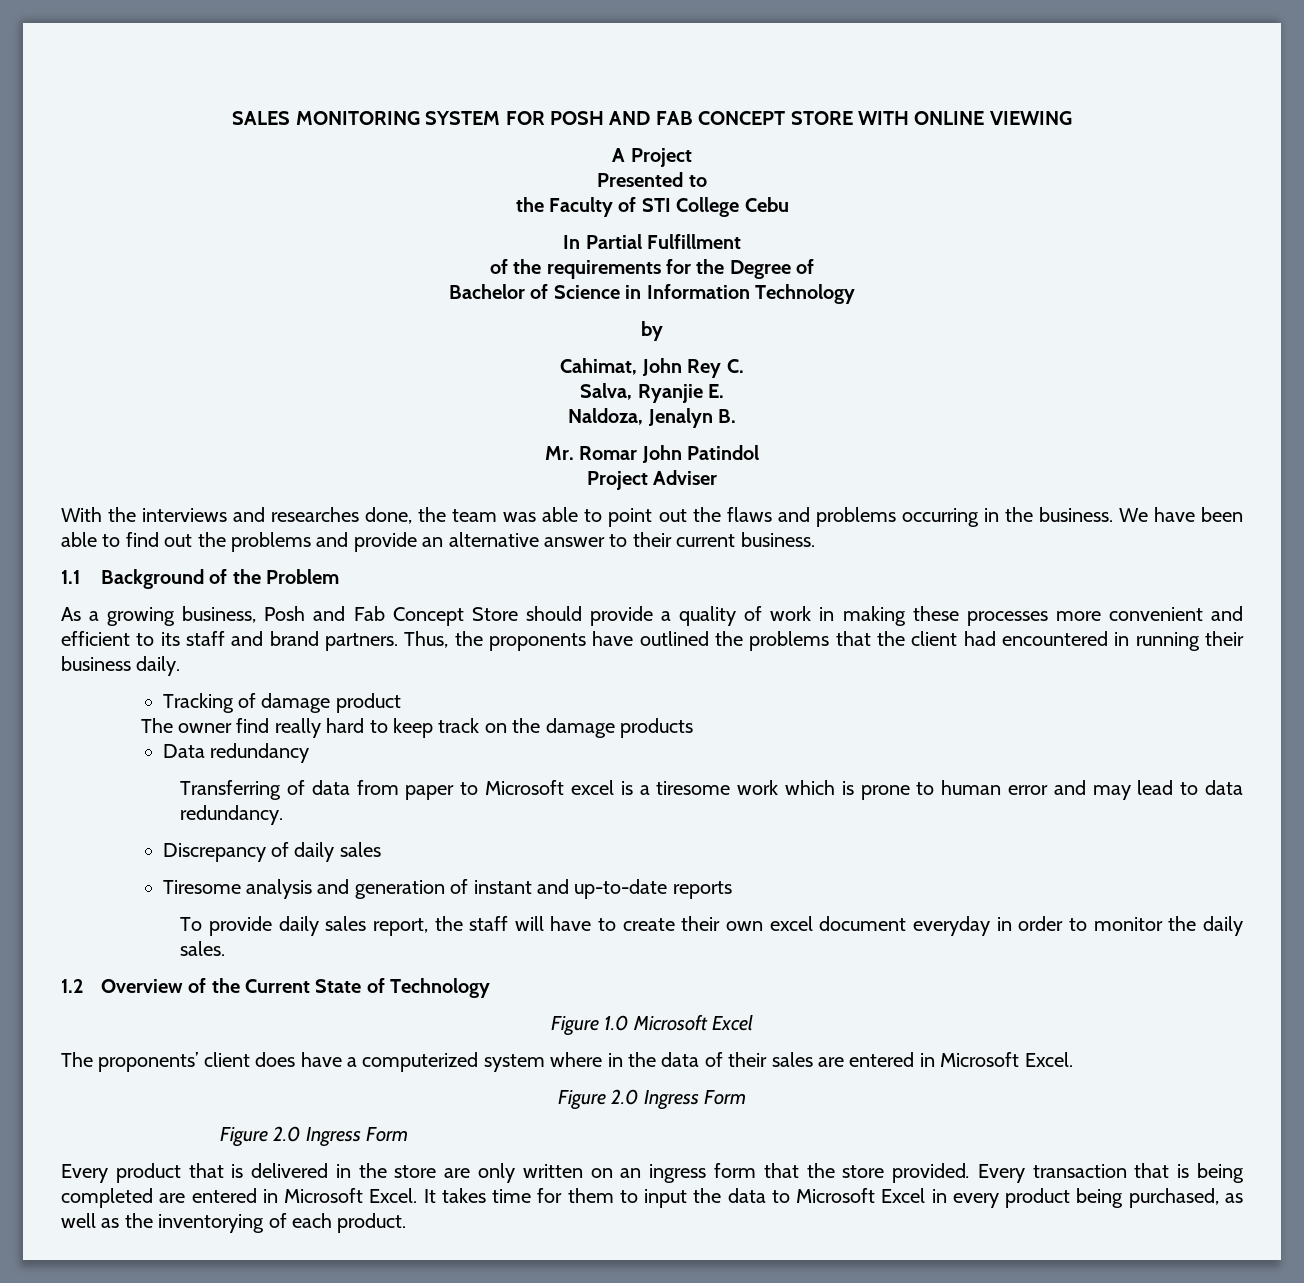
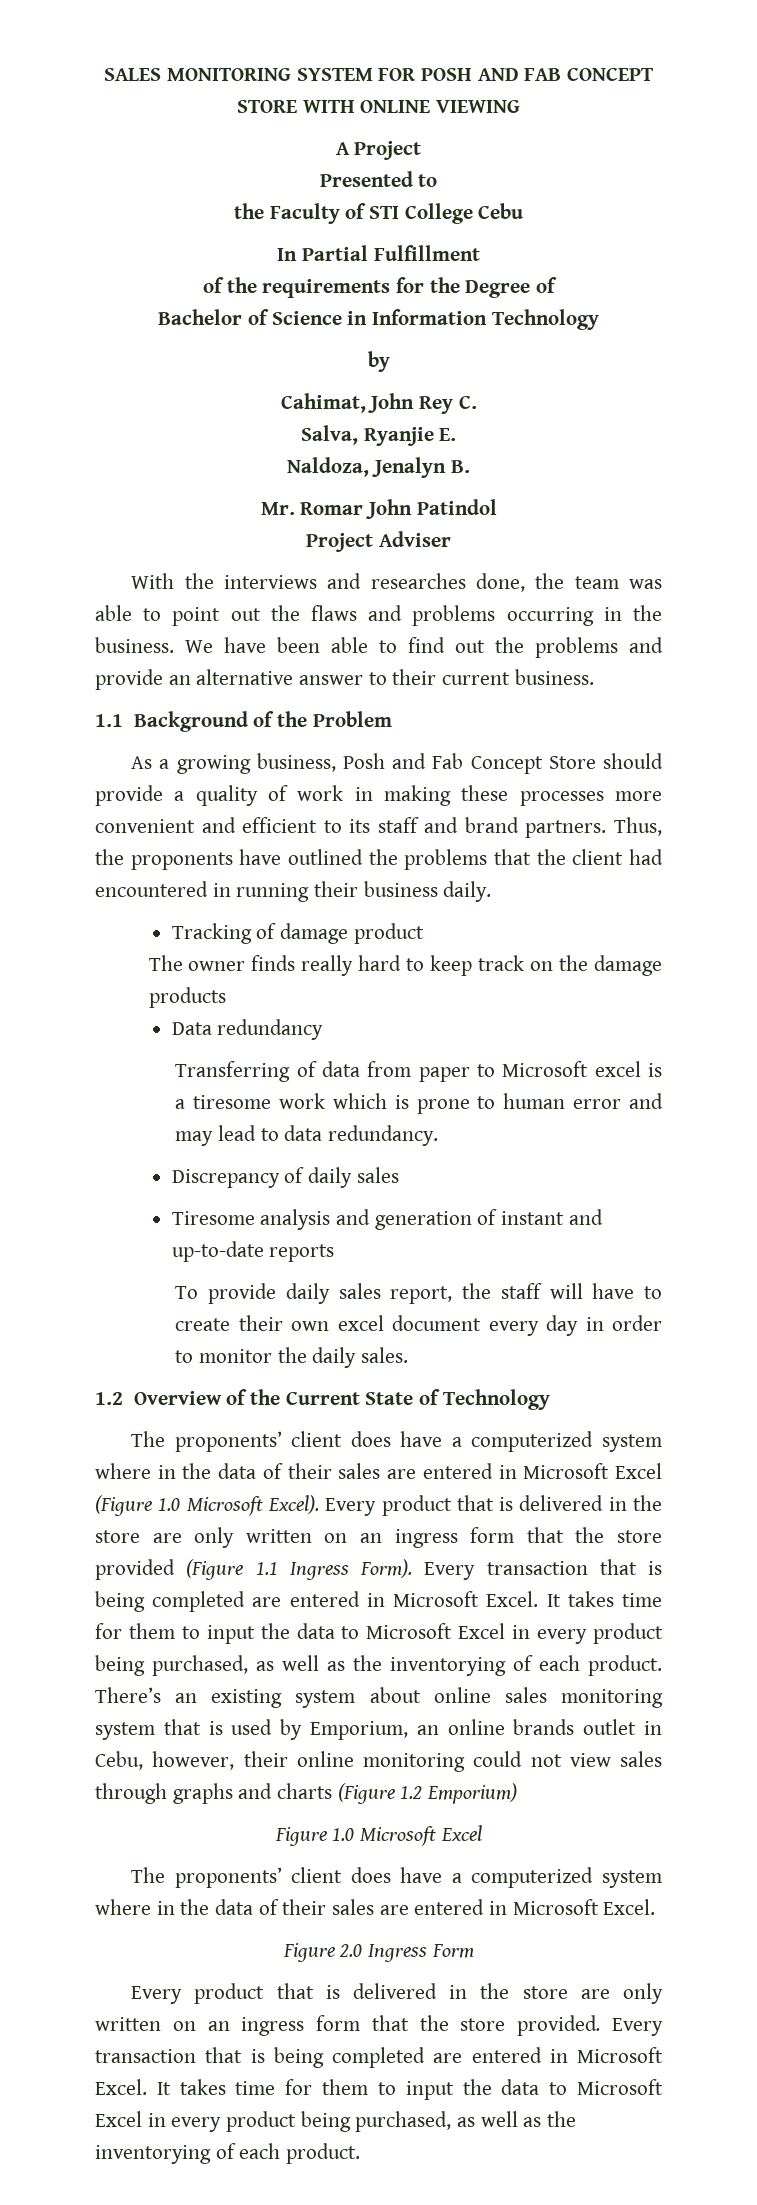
[236,718,270,733] find -> [251,955,296,971] finds
[913,916,991,936] everyday -> [488,1315,579,1336] every day
(491, 988) none -> [131,1431,662,1452] [95,1463,662,1479] [95,1495,662,1516] [95,1527,663,1548] [95,1559,662,1580] [95,1591,662,1612] [95,1623,664,1644] [95,1655,662,1676] [95,1687,664,1708] [95,1719,662,1740] [95,1751,662,1772] [95,1783,518,1804] // The proponents’ client does have a computerized system where in the data of their sales are entered in Microsoft Excel (Figure 1.0 Microsoft Excel). Every product that is delivered in the store are only written on an ingress form that the store provided (Figure 1.1 Ingress Form). Every transaction that is being completed are entered in Microsoft Excel. It takes time for them to input the data to Microsoft Excel in every product being purchased, as well as the inventorying of each product. There’s an existing system about online sales monitoring system that is used by Emporium, an online brands outlet in Cebu, however, their online monitoring could not view sales through graphs and charts (Figure 1.2 Emporium)
[220,1126,409,1147] // Figure 2.0 Ingress Form -> (474, 1951) none

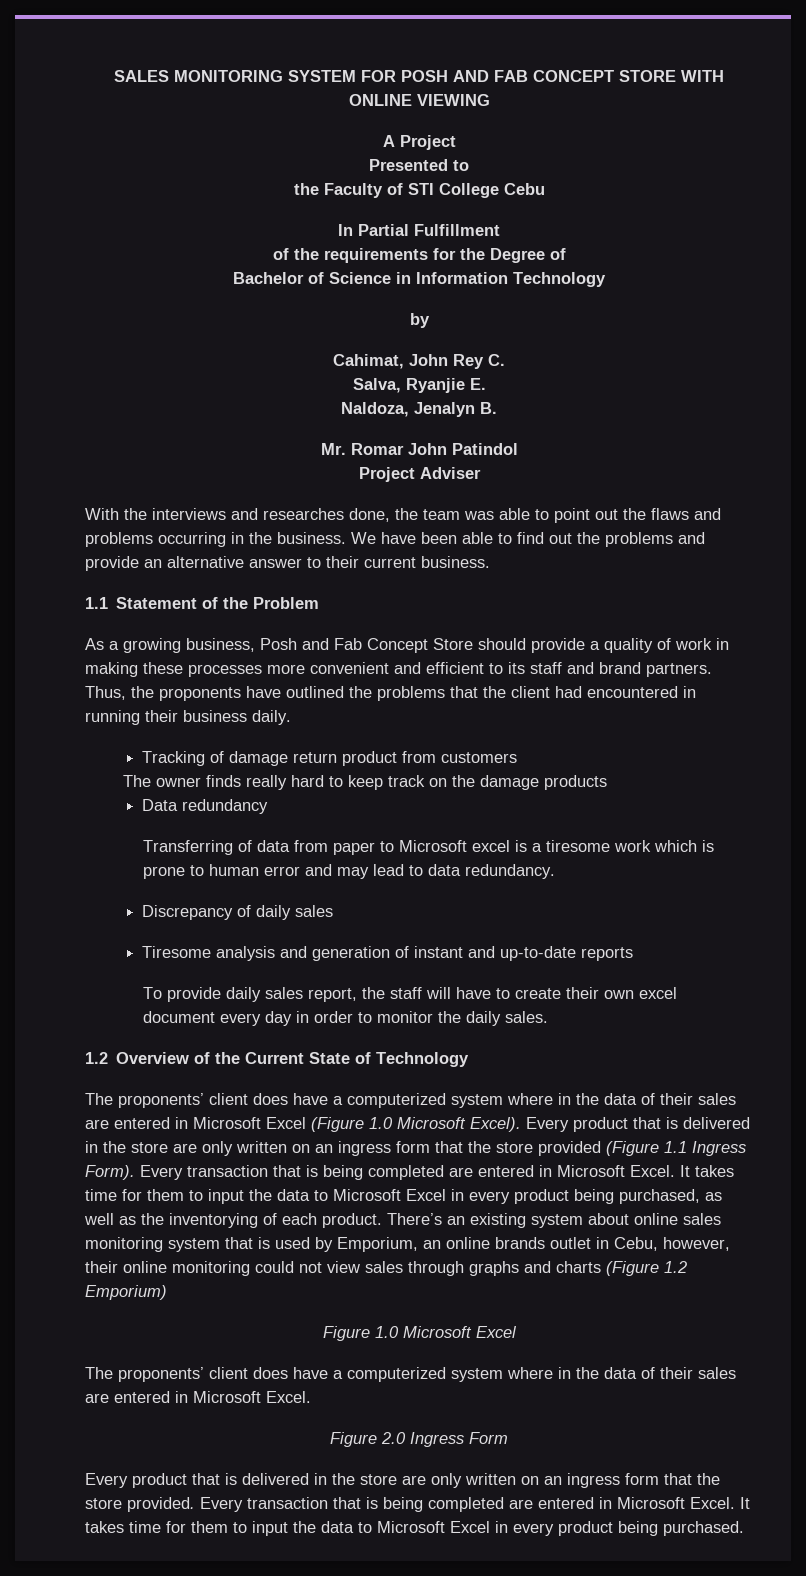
[133,711,248,732] Background -> [116,597,198,609] Statement
[353,923,424,944] product -> [292,751,517,766] return product from customers
[355,2111,577,2132] [95,2143,361,2164] purchased, as well as the inventorying of each product. -> [663,1521,744,1536] purchased.

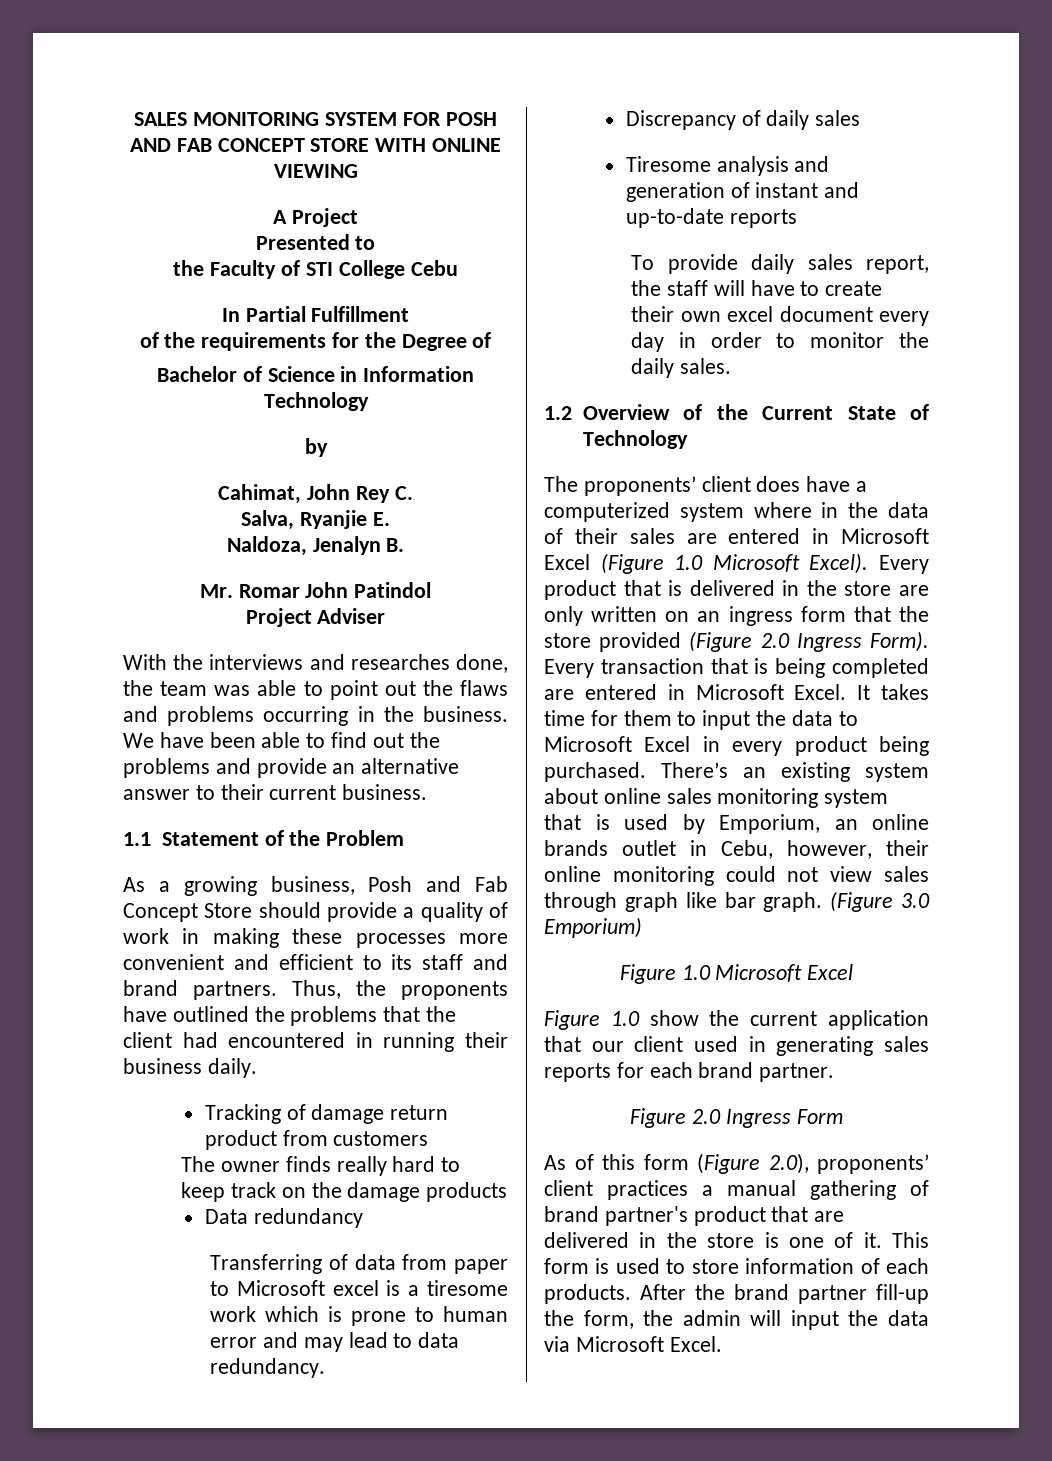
[664,1141,687,1153] 1.1 -> [760,633,790,648] 2.0
[619,1189,722,1204] [84,1213,382,1228] purchased, as well as the inventorying of each product. -> [544,762,646,782] purchased.
[469,1261,687,1276] graphs and charts (Figure 1.2 -> [624,891,930,912] graph like bar graph. (Figure 3.0
[85,1367,736,1382] [85,1391,311,1403] [330,1432,508,1447] [85,1473,720,1488] [85,1497,750,1512] [85,1521,744,1536] The proponents’ client does have a computerized system where in the data of their sales are entered in Microsoft Excel. // Figure 2.0 Ingress Form // Every product that is delivered in the store are only written on an ingress form that the store provided. Every transaction that is being completed are entered in Microsoft Excel. It takes time for them to input the data to Microsoft Excel in every product being purchased. -> [544,1010,929,1030] [544,1036,929,1056] [544,1062,835,1082] [630,1108,843,1128] [544,1153,929,1174] [544,1180,929,1200] [544,1206,845,1226] [544,1232,929,1248] [544,1258,929,1274] [544,1284,929,1304] [544,1310,929,1330] [544,1336,722,1352] Figure 1.0 show the current application that our client used in generating sales reports for each brand partner. // Figure 2.0 Ingress Form // As of this form (Figure 2.0), proponents’ client practices a manual gathering of brand partner's product that are delivered in the store is one of it. This form is used to store information of each products. After the brand partner fill-up the form, the admin will input the data via Microsoft Excel.

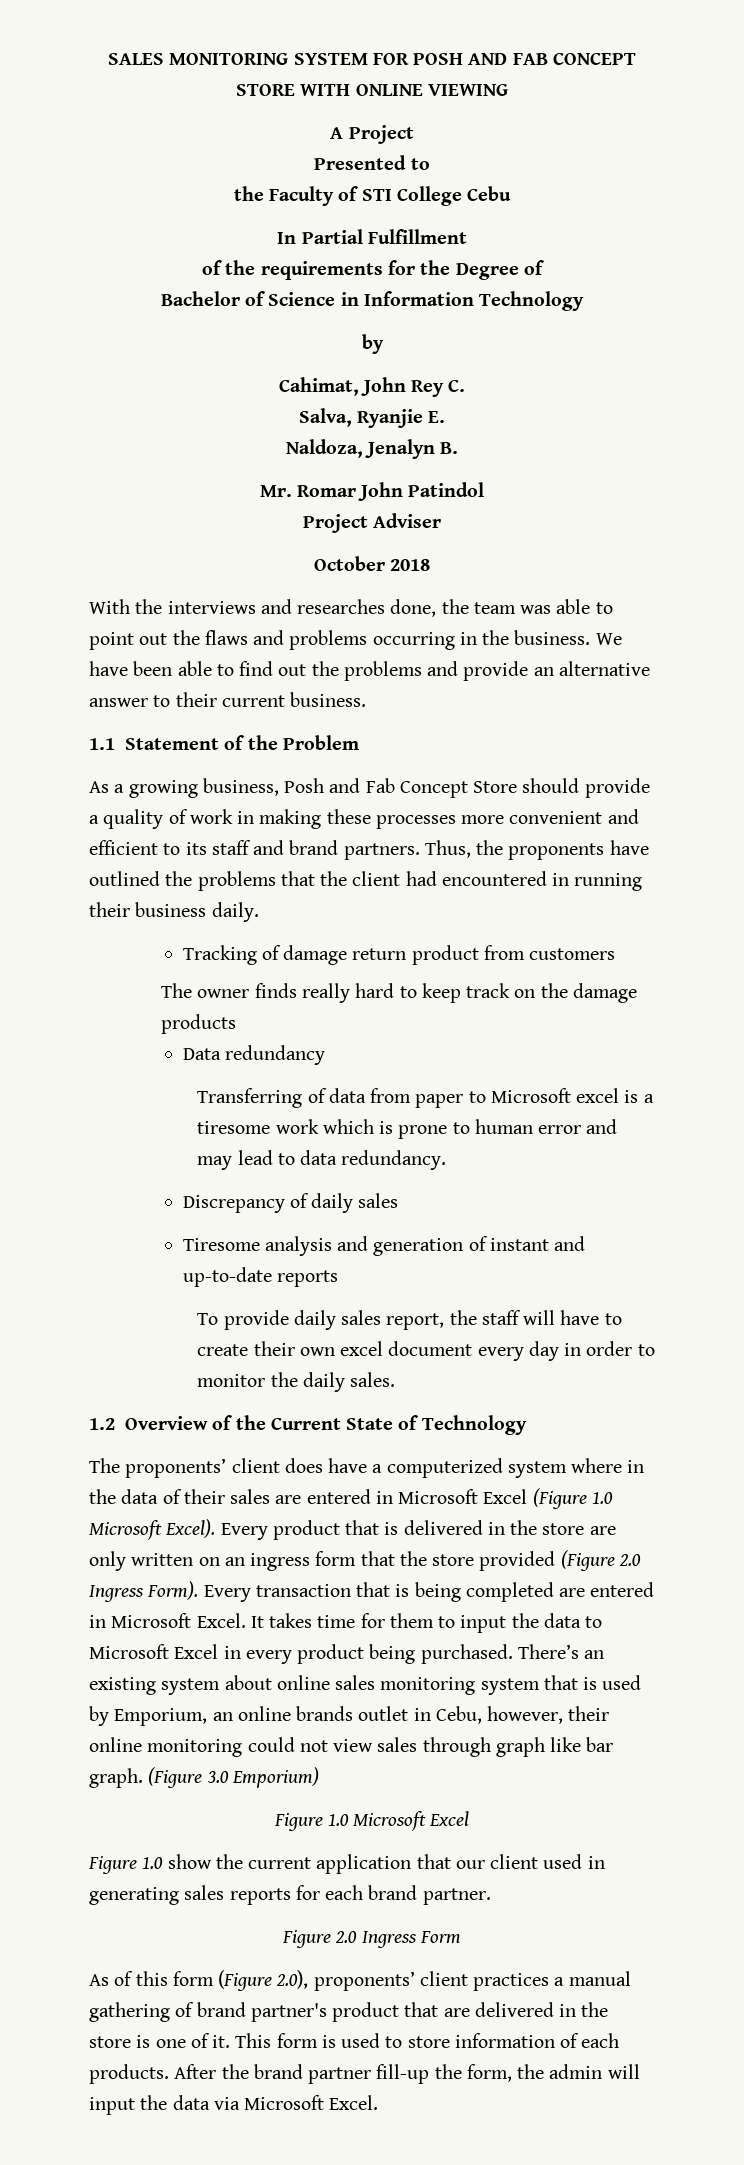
(386, 616) none -> [313,556,431,571] // October 2018

